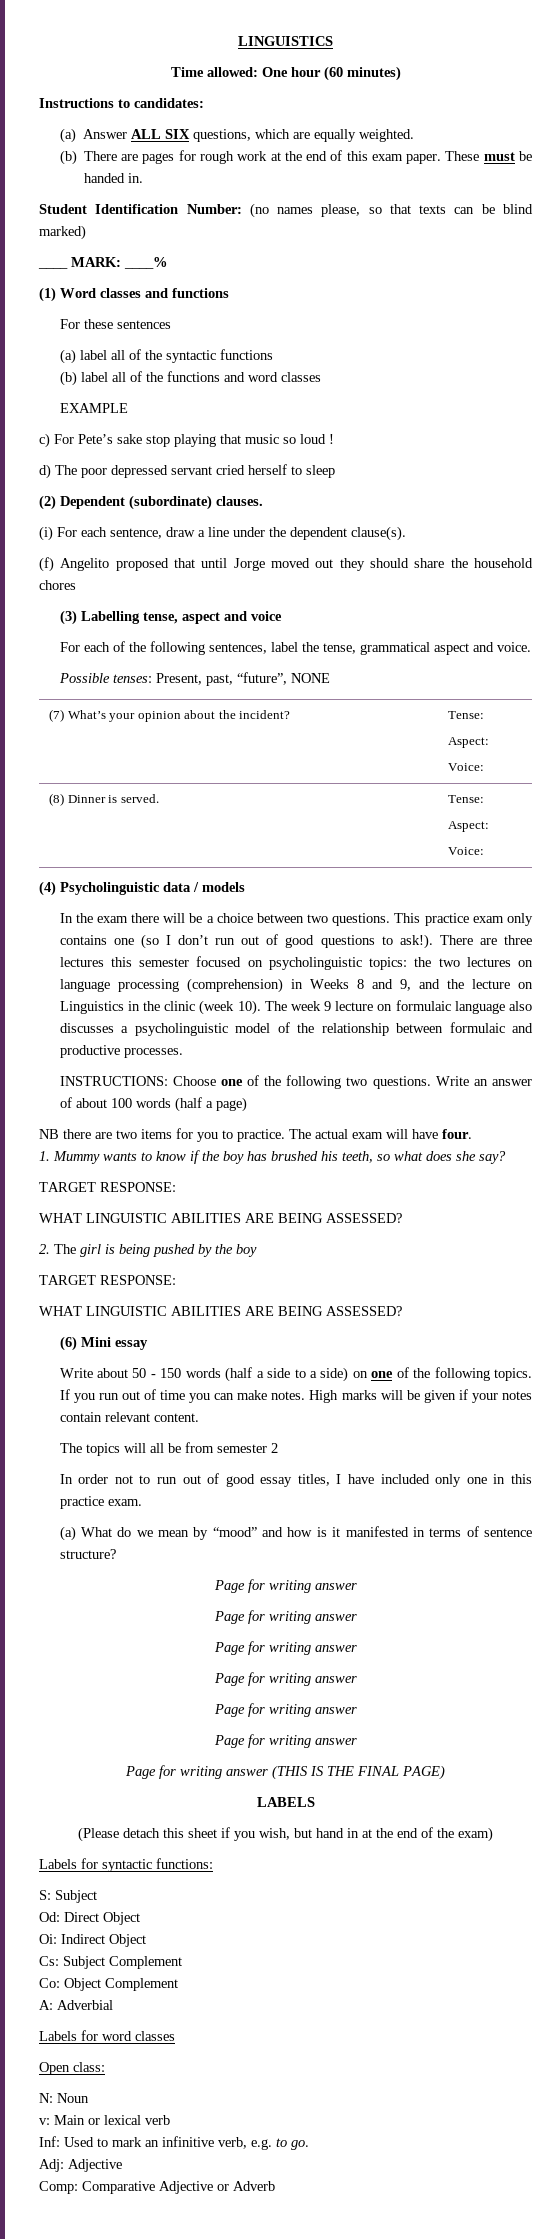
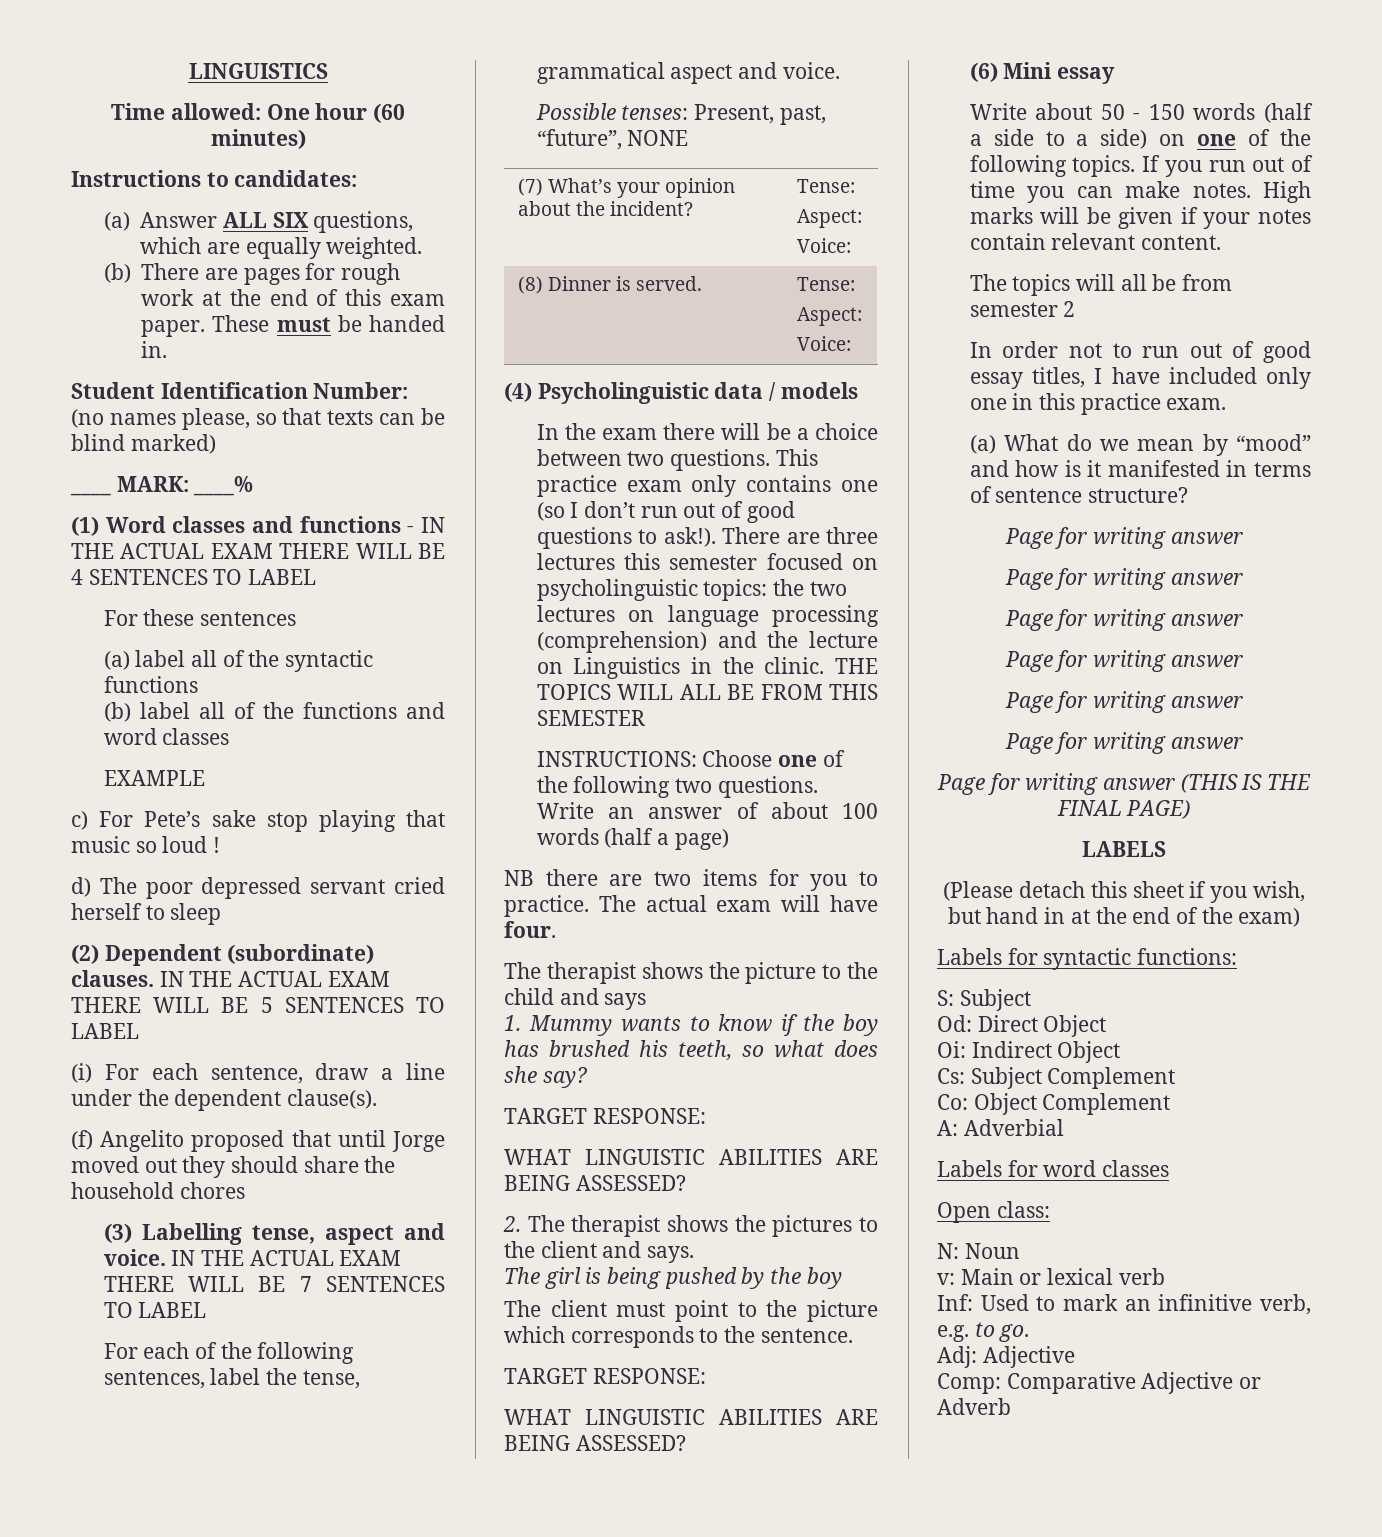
(229, 293) none -> [407,517,445,533] [71,543,445,559] [71,569,317,585] - IN THE ACTUAL EXAM THERE WILL BE 4 SENTENCES TO LABEL
(263, 501) none -> [159,971,390,987] [71,997,445,1013] [71,1023,139,1039] IN THE ACTUAL EXAM THERE WILL BE 5 SENTENCES TO LABEL
[250,611,282,621] voice -> [103,1249,402,1266] [103,1276,445,1292] [103,1302,207,1318] voice. IN THE ACTUAL EXAM THERE WILL BE 7 SENTENCES TO LABEL
[290,979,411,991] in Weeks 8 and 9, -> (707, 642) none
[164,1000,533,1015] [59,1022,533,1036] [59,1045,183,1058] clinic (week 10). The week 9 lecture on formulaic language also discusses a psycholinguistic model of the relationship between formulaic and productive processes. -> [764,657,878,674] [536,684,878,700] [536,710,645,726] clinic. THE TOPICS WILL ALL BE FROM THIS SEMESTER
(472, 1134) none -> [504,962,878,984] [504,988,647,1010] // The therapist shows the picture to the child and says
(76, 1249) none -> [571,1215,878,1237] [504,1241,695,1263] [504,1267,540,1284] therapist shows the pictures to the client and says. // The
(257, 1250) none -> [504,1300,878,1322] [504,1326,853,1348] // The client must point to the picture which corresponds to the sentence.

